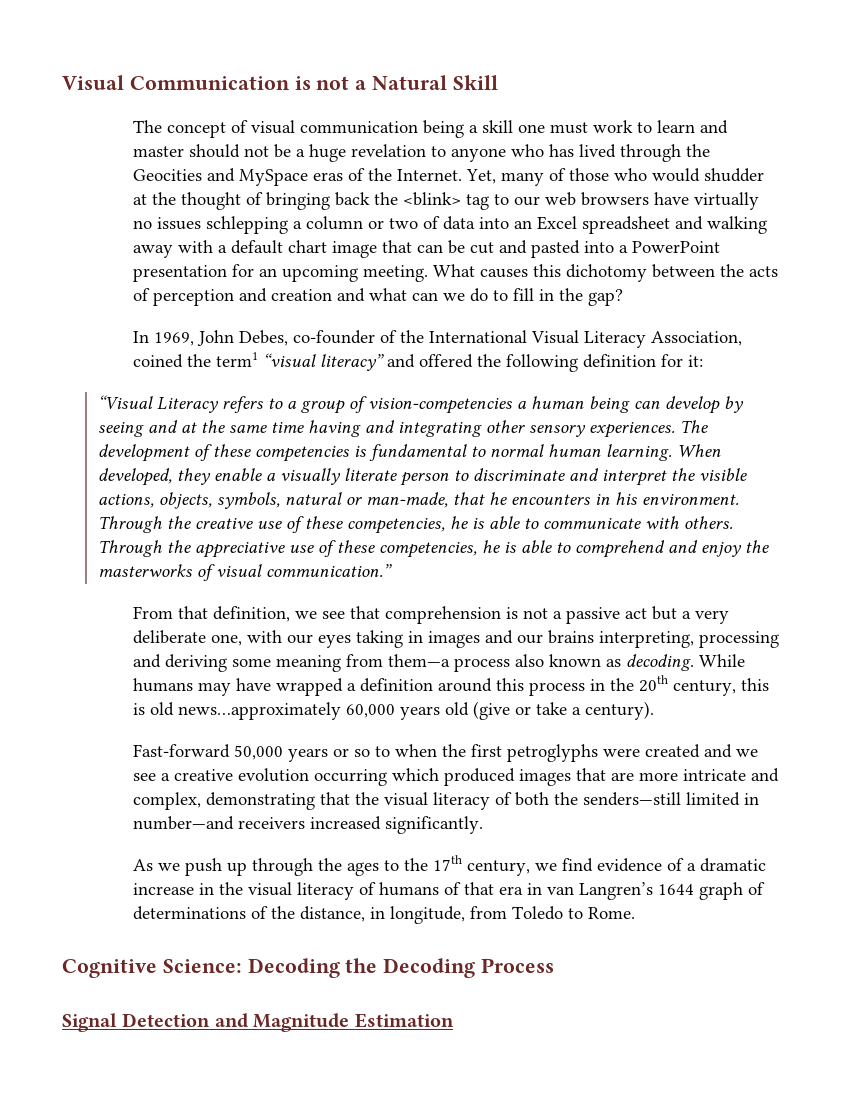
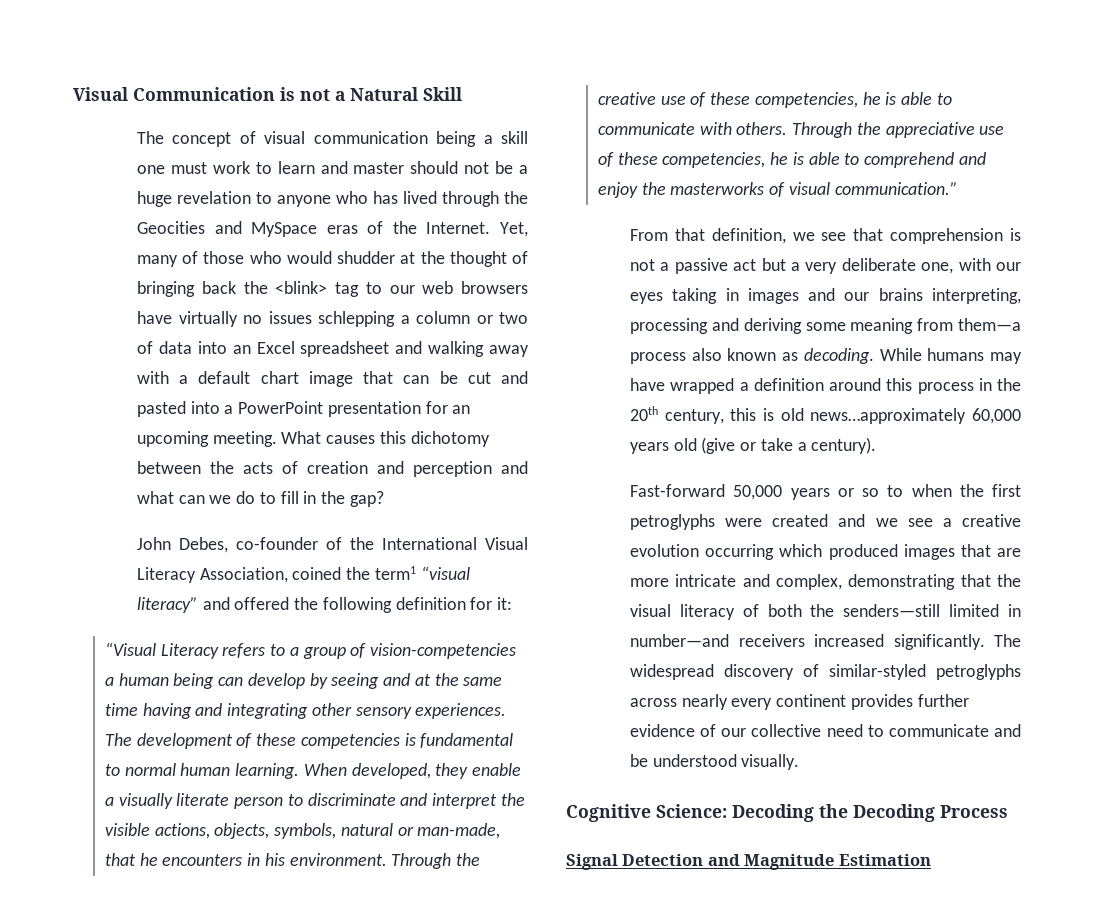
[153,288,333,306] perception and creation -> [307,461,493,477] creation and perception
[133,331,195,346] In 1969, -> (384, 499) none
[133,855,767,876] [133,882,766,900] [133,906,636,924] // As we push up through the ages to the 17th century, we find evidence of a dramatic increase in the visual literacy of humans of that era in van Langren’s 1644 graph of determinations of the distance, in longitude, from Toledo to Rome. -> [994,634,1022,647] [630,664,1021,680] [630,694,969,710] [630,724,1021,737] [630,754,800,770] The widespread discovery of similar-styled petroglyphs across nearly every continent provides further evidence of our collective need to communicate and be understood visually.

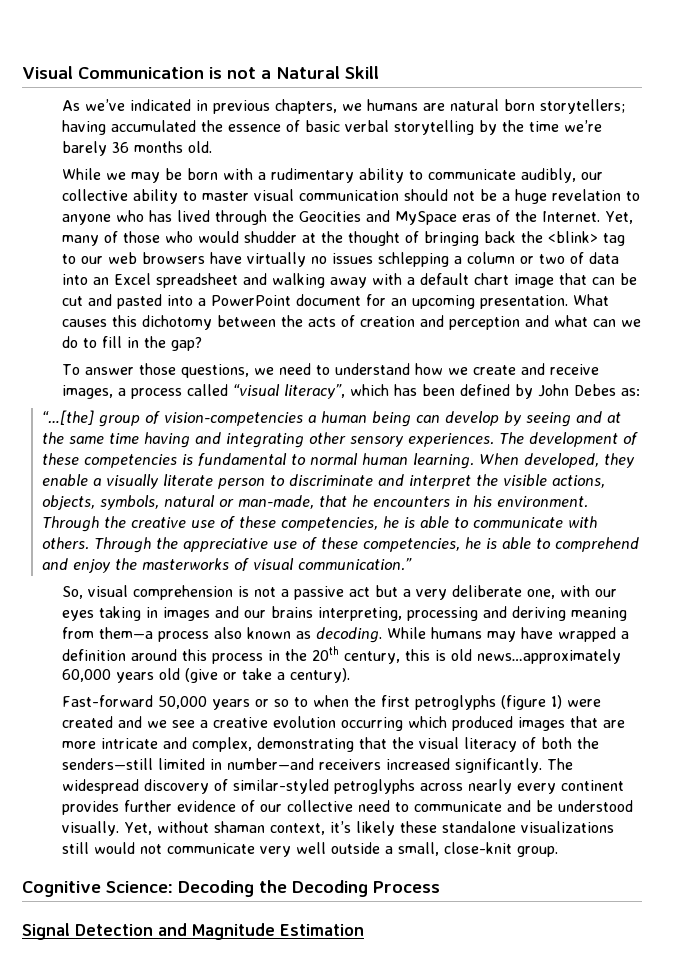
[137,131,528,147] [137,161,405,174] The concept of visual communication being a skill one must work to learn and master -> [61,99,625,114] [61,120,602,135] [61,141,212,156] [61,168,603,183] [61,189,399,204] As we’ve indicated in previous chapters, we humans are natural born storytellers; having accumulated the essence of basic verbal storytelling by the time we’re barely 36 months old. // While we may be born with a rudimentary ability to communicate audibly, our collective ability to master visual communication
[327,401,421,417] presentation -> [295,294,361,306] document
[212,431,277,447] meeting. -> [479,295,568,309] presentation.
[137,537,528,553] [137,566,470,583] [137,597,513,613] [105,642,299,659] John Debes, co-founder of the International Visual Literacy Association, coined the term1 “visual literacy” and offered the following definition for it: // “Visual Literacy refers to a -> [61,363,599,378] [61,384,640,399] [41,410,94,425] To answer those questions, we need to understand how we create and receive images, a process called “visual literacy”, which has been defined by John Debes as: // “…[the]
[630,228,884,244] From that definition, we see that -> [61,585,128,599] So, visual
[805,322,846,331] some -> (566, 613) none
(716, 522) none -> [500,695,562,710] (figure 1)
(800, 762) none -> [123,821,614,836] [61,842,558,857] Yet, without shaman context, it’s likely these standalone visualizations still would not communicate very well outside a small, close-knit group.

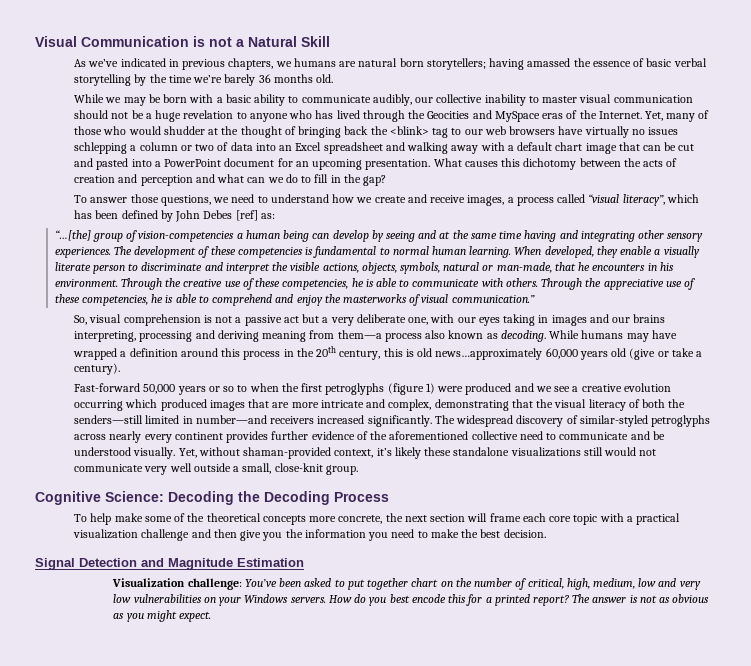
[110,120,196,132] accumulated -> [527,58,571,67] amassed
[270,168,354,183] rudimentary -> [225,94,251,103] basic
[132,189,178,204] ability -> [484,94,526,106] inability
(616, 390) none -> [235,210,258,221] [ref]
[61,716,113,728] created -> [465,383,512,395] produced
[259,804,282,812] our -> [370,431,469,440] the aforementioned
[213,821,265,833] shaman -> [243,447,332,459] shaman-provided
(440, 887) none -> [74,513,681,525] [73,529,546,541] // To help make some of the theoretical concepts more concrete, the next section will frame each core topic with a practical visualization challenge and then give you the information you need to make the best decision.
(364, 930) none -> [112,578,701,590] [113,594,710,606] [113,610,212,622] // Visualization challenge: You’ve been asked to put together chart on the number of critical, high, medium, low and very low vulnerabilities on your Windows servers. How do you best encode this for a printed report? The answer is not as obvious as you might expect.

